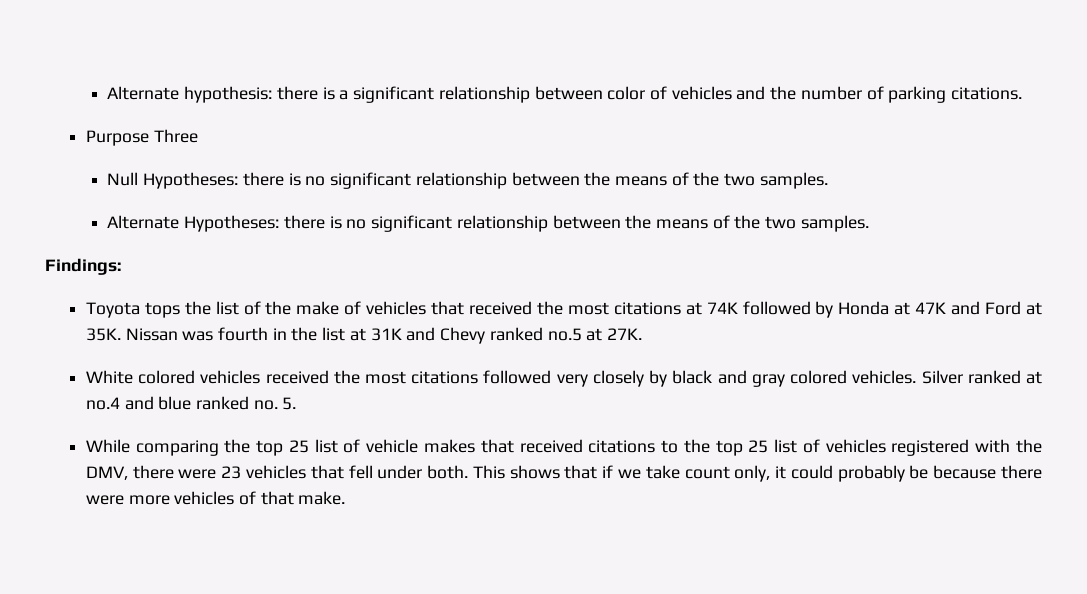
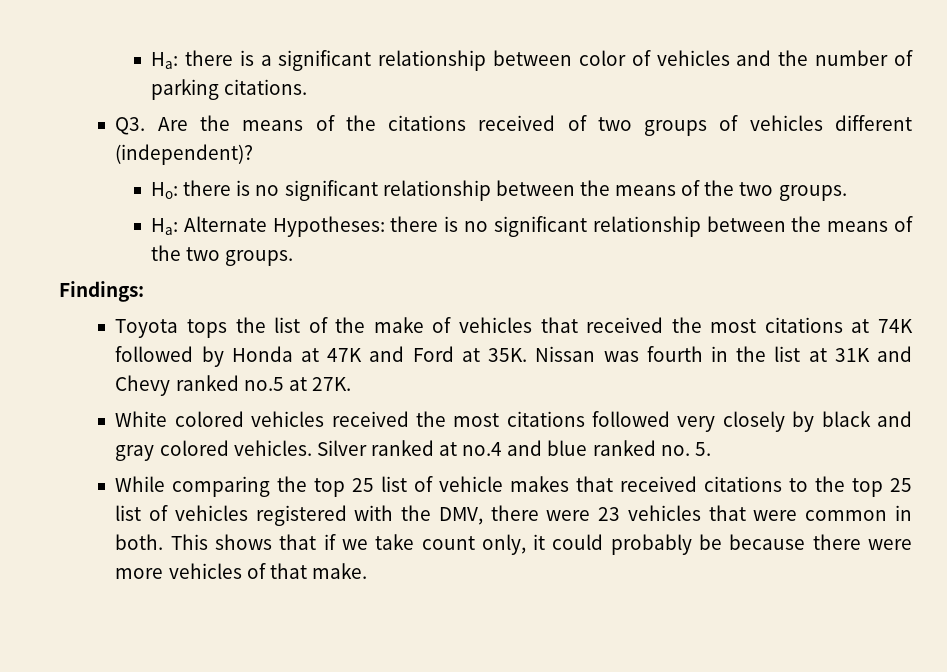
[107,86,273,103] Alternate hypothesis: -> [150,52,178,69] Ha:
[85,129,198,146] [107,172,239,189] Purpose Three // Null Hypotheses: -> [115,115,913,136] [115,144,254,165] [150,182,178,199] Q3. Are the means of the citations received of two groups of vehicles different (independent)? // Ho:
[759,172,828,189] samples. // -> [778,185,847,201] [150,218,178,235] groups. // Ha:
[800,215,869,232] samples. -> [225,250,294,266] groups.
[348,465,423,479] fell under -> [753,505,913,521] were common in

